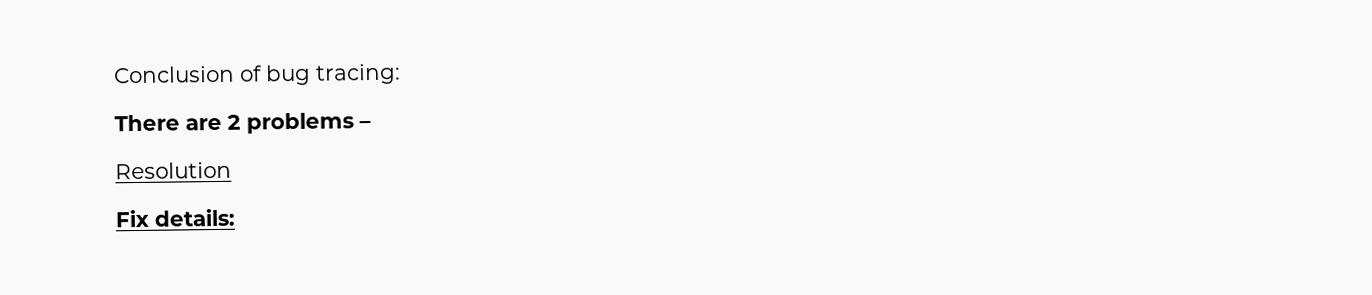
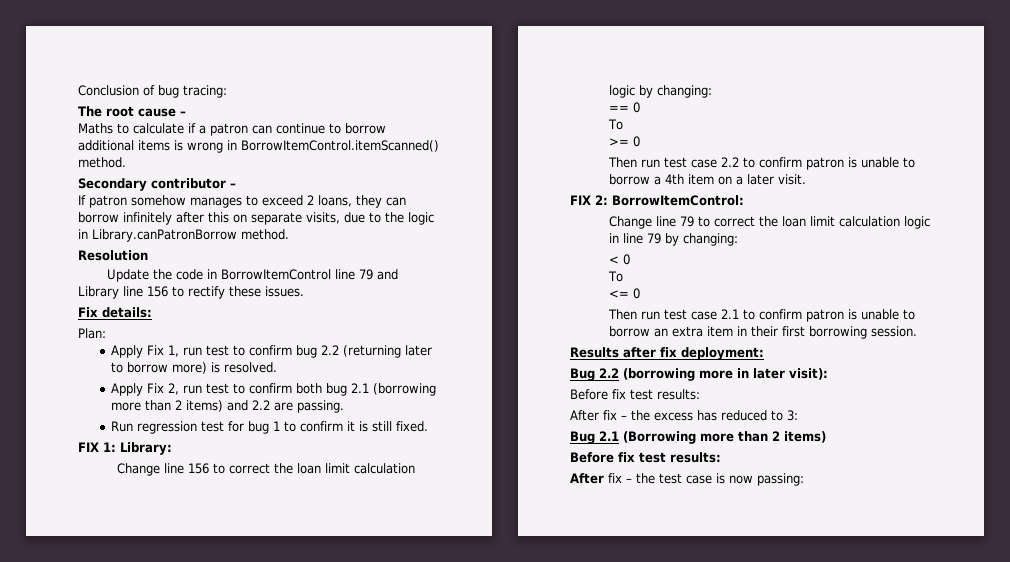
[114,112,371,134] [115,161,232,180] [115,208,235,228] There are 2 problems – // Resolution // Fix details: -> [78,106,186,117] [78,123,386,136] [78,140,439,153] [78,157,126,168] [78,178,236,191] [78,195,406,208] [78,212,434,225] [78,229,289,242] [78,250,148,261] [106,269,398,282] [78,286,304,299] [78,307,152,318] [78,328,106,339] [111,345,433,358] [111,362,278,374] [111,383,437,396] [111,400,345,413] [111,421,429,434] [78,442,172,455] [116,463,415,476] [608,85,712,98] [608,102,640,113] [607,119,623,130] [608,136,640,147] [607,157,915,170] [608,174,806,185] [570,195,744,206] [608,216,930,229] [608,233,738,246] [608,254,630,265] [607,271,623,282] [608,288,640,299] [607,309,915,322] [608,326,917,339] [570,347,764,360] [570,368,828,381] [570,389,700,400] [570,410,798,421] [570,431,826,444] [570,452,721,463] [570,473,804,486] The root cause – // Maths to calculate if a patron can continue to borrow additional items is wrong in BorrowItemControl.itemScanned() method. // Secondary contributor – // If patron somehow manages to exceed 2 loans, they can borrow infinitely after this on separate visits, due to the logic in Library.canPatronBorrow method. // Resolution // Update the code in BorrowItemControl line 79 and Library line 156 to rectify these issues. // Fix details: // Plan: // Apply Fix 1, run test to confirm bug 2.2 (returning later to borrow more) is resolved. // Apply Fix 2, run test to confirm both bug 2.1 (borrowing more than 2 items) and 2.2 are passing. // Run regression test for bug 1 to confirm it is still fixed. // FIX 1: Library: // Change line 156 to correct the loan limit calculation logic by changing: // == 0 // To // >= 0 // Then run test case 2.2 to confirm patron is unable to borrow a 4th item on a later visit. // FIX 2: BorrowItemControl: // Change line 79 to correct the loan limit calculation logic in line 79 by changing: // < 0 // To // <= 0 // Then run test case 2.1 to confirm patron is unable to borrow an extra item in their first borrowing session. // Results after fix deployment: // Bug 2.2 (borrowing more in later visit): // Before fix test results: // After fix – the excess has reduced to 3: // Bug 2.1 (Borrowing more than 2 items) // Before fix test results: // After fix – the test case is now passing:

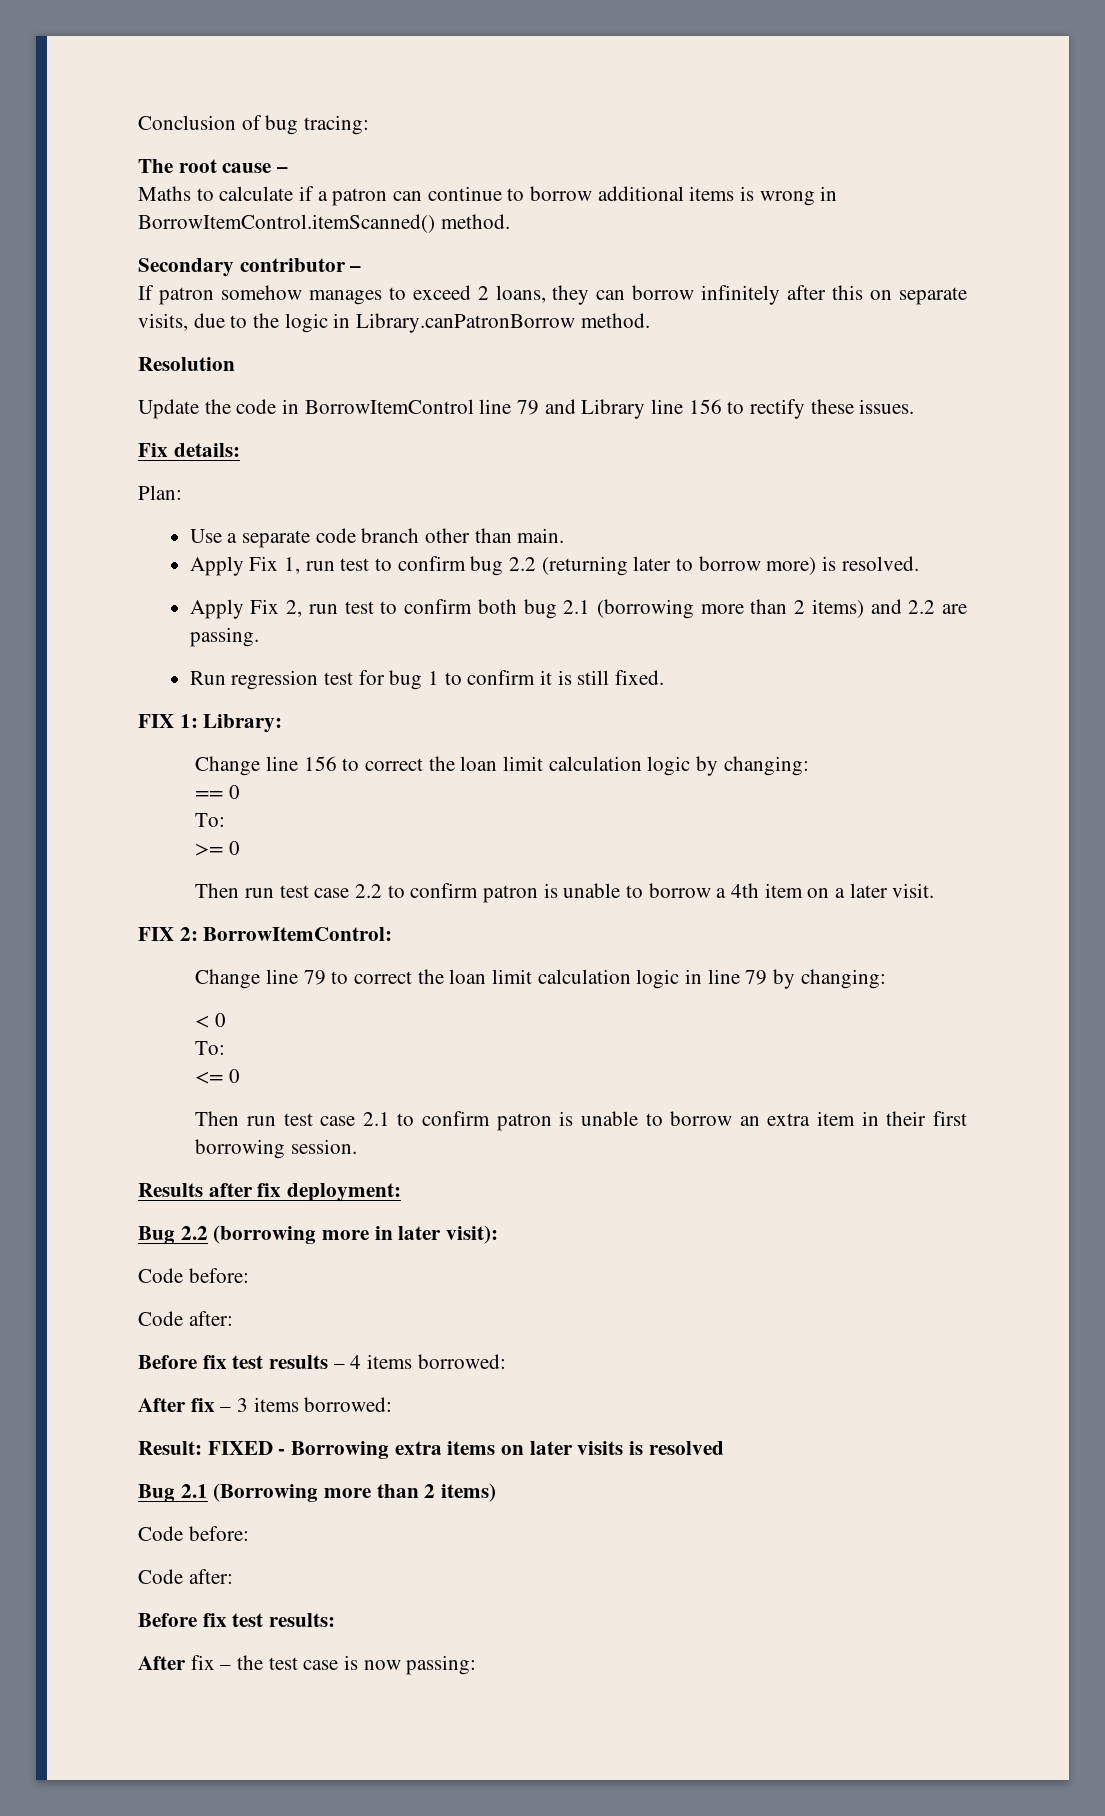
(106, 333) none -> [189,528,565,548] // Use a separate code branch other than main.
[607,119,623,130] To -> [195,813,226,827] To:
[607,271,623,282] To -> [195,1041,226,1055] To:
[570,389,700,400] [570,410,798,421] // Before fix test results: // After fix – the excess has reduced to 3: -> [138,1268,249,1283] [138,1311,233,1326] [138,1354,506,1369] [138,1397,393,1412] [138,1441,724,1459] // Code before: // Code after: // Before fix test results – 4 items borrowed: // After fix – 3 items borrowed: // Result: FIXED - Borrowing extra items on later visits is resolved
(826, 437) none -> [138,1526,249,1541] [138,1569,233,1584] // Code before: // Code after:

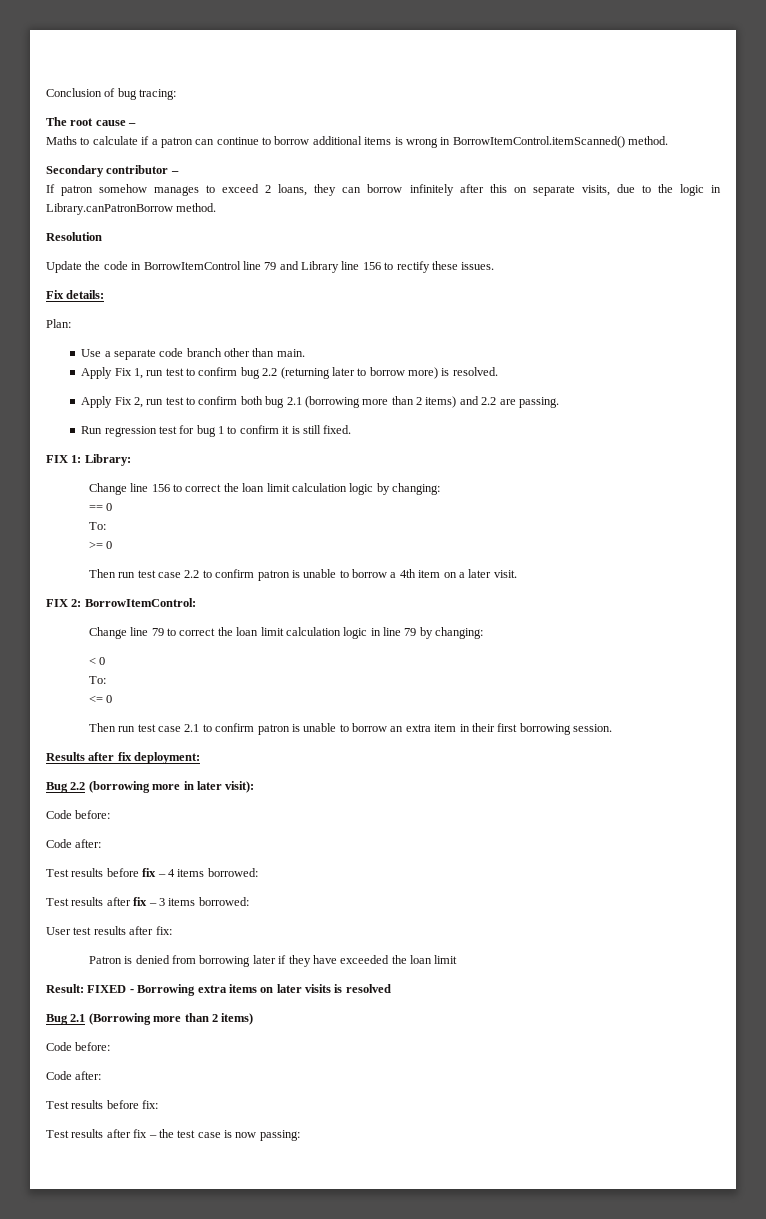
[138,1355,329,1369] Before fix test results -> [46,868,157,877] Test results before fix
[138,1398,186,1412] After -> [46,897,131,906] Test results after
(393, 1404) none -> [46,926,172,935] [88,955,458,967] // User test results after fix: // Patron is denied from borrowing later if they have exceeded the loan limit
[138,1613,336,1627] [138,1656,186,1670] Before fix test results: // After -> [46,1100,159,1109] [46,1129,131,1138] Test results before fix: // Test results after

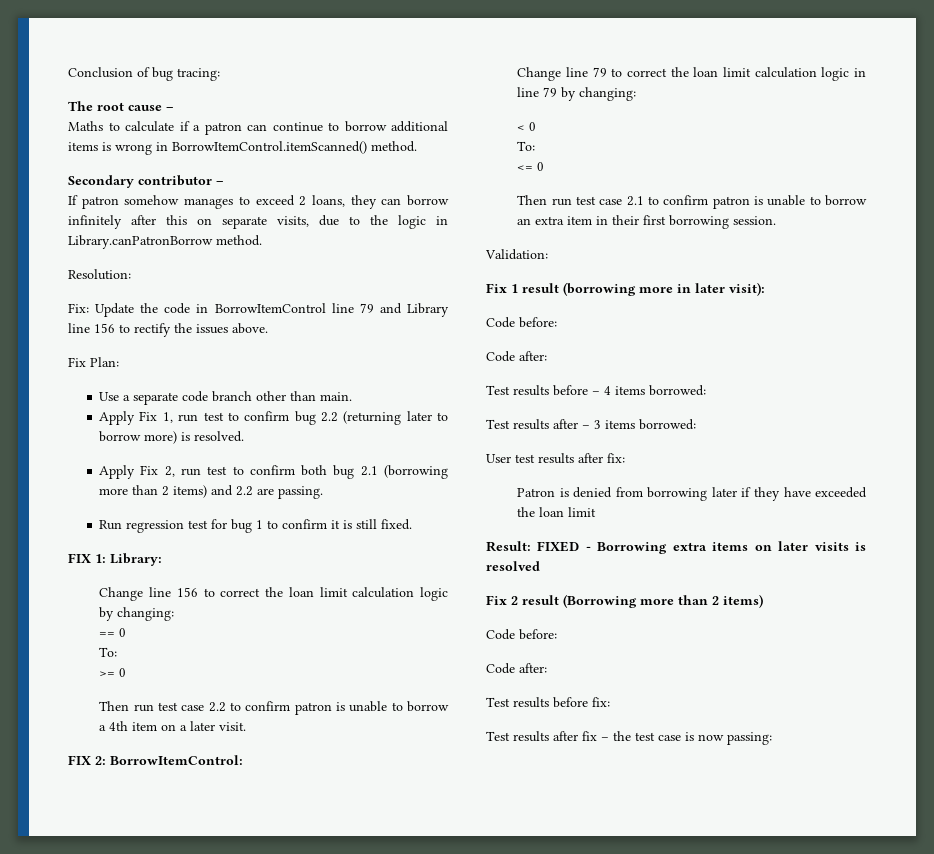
[46,232,102,241] Resolution // -> [68,269,131,280] [68,303,89,313] Resolution: // Fix:
[431,261,495,270] [46,290,105,299] these issues. // Fix details: // -> [174,323,268,334] [68,357,86,367] the issues above. // Fix
[46,752,201,764] [46,782,86,793] Results after fix deployment: // Bug 2.2 -> [485,249,548,260] [486,283,559,293] Validation: // Fix 1 result
[142,868,157,877] fix -> (588, 390) none
[133,897,148,906] fix -> (578, 424) none
[46,1014,86,1025] Bug 2.1 -> [486,595,559,605] Fix 2 result

